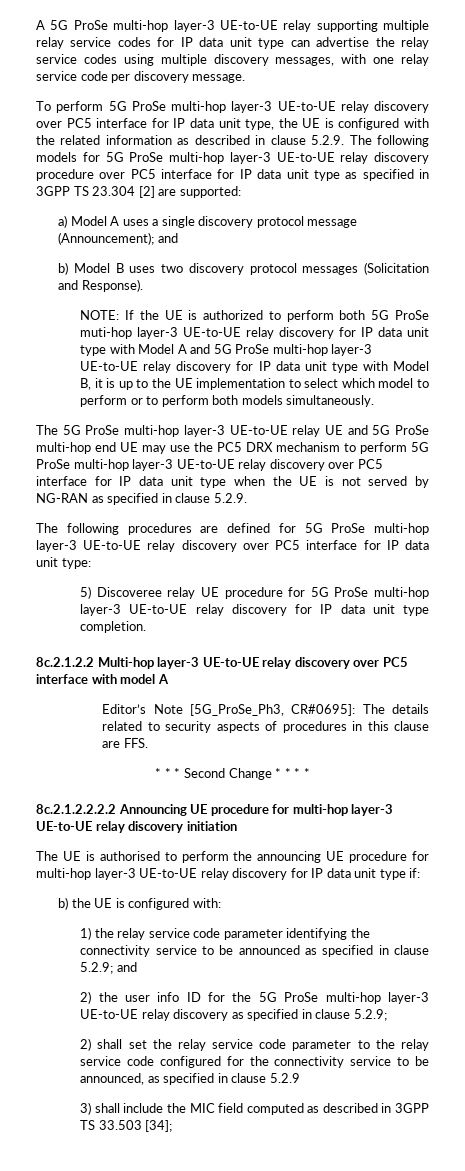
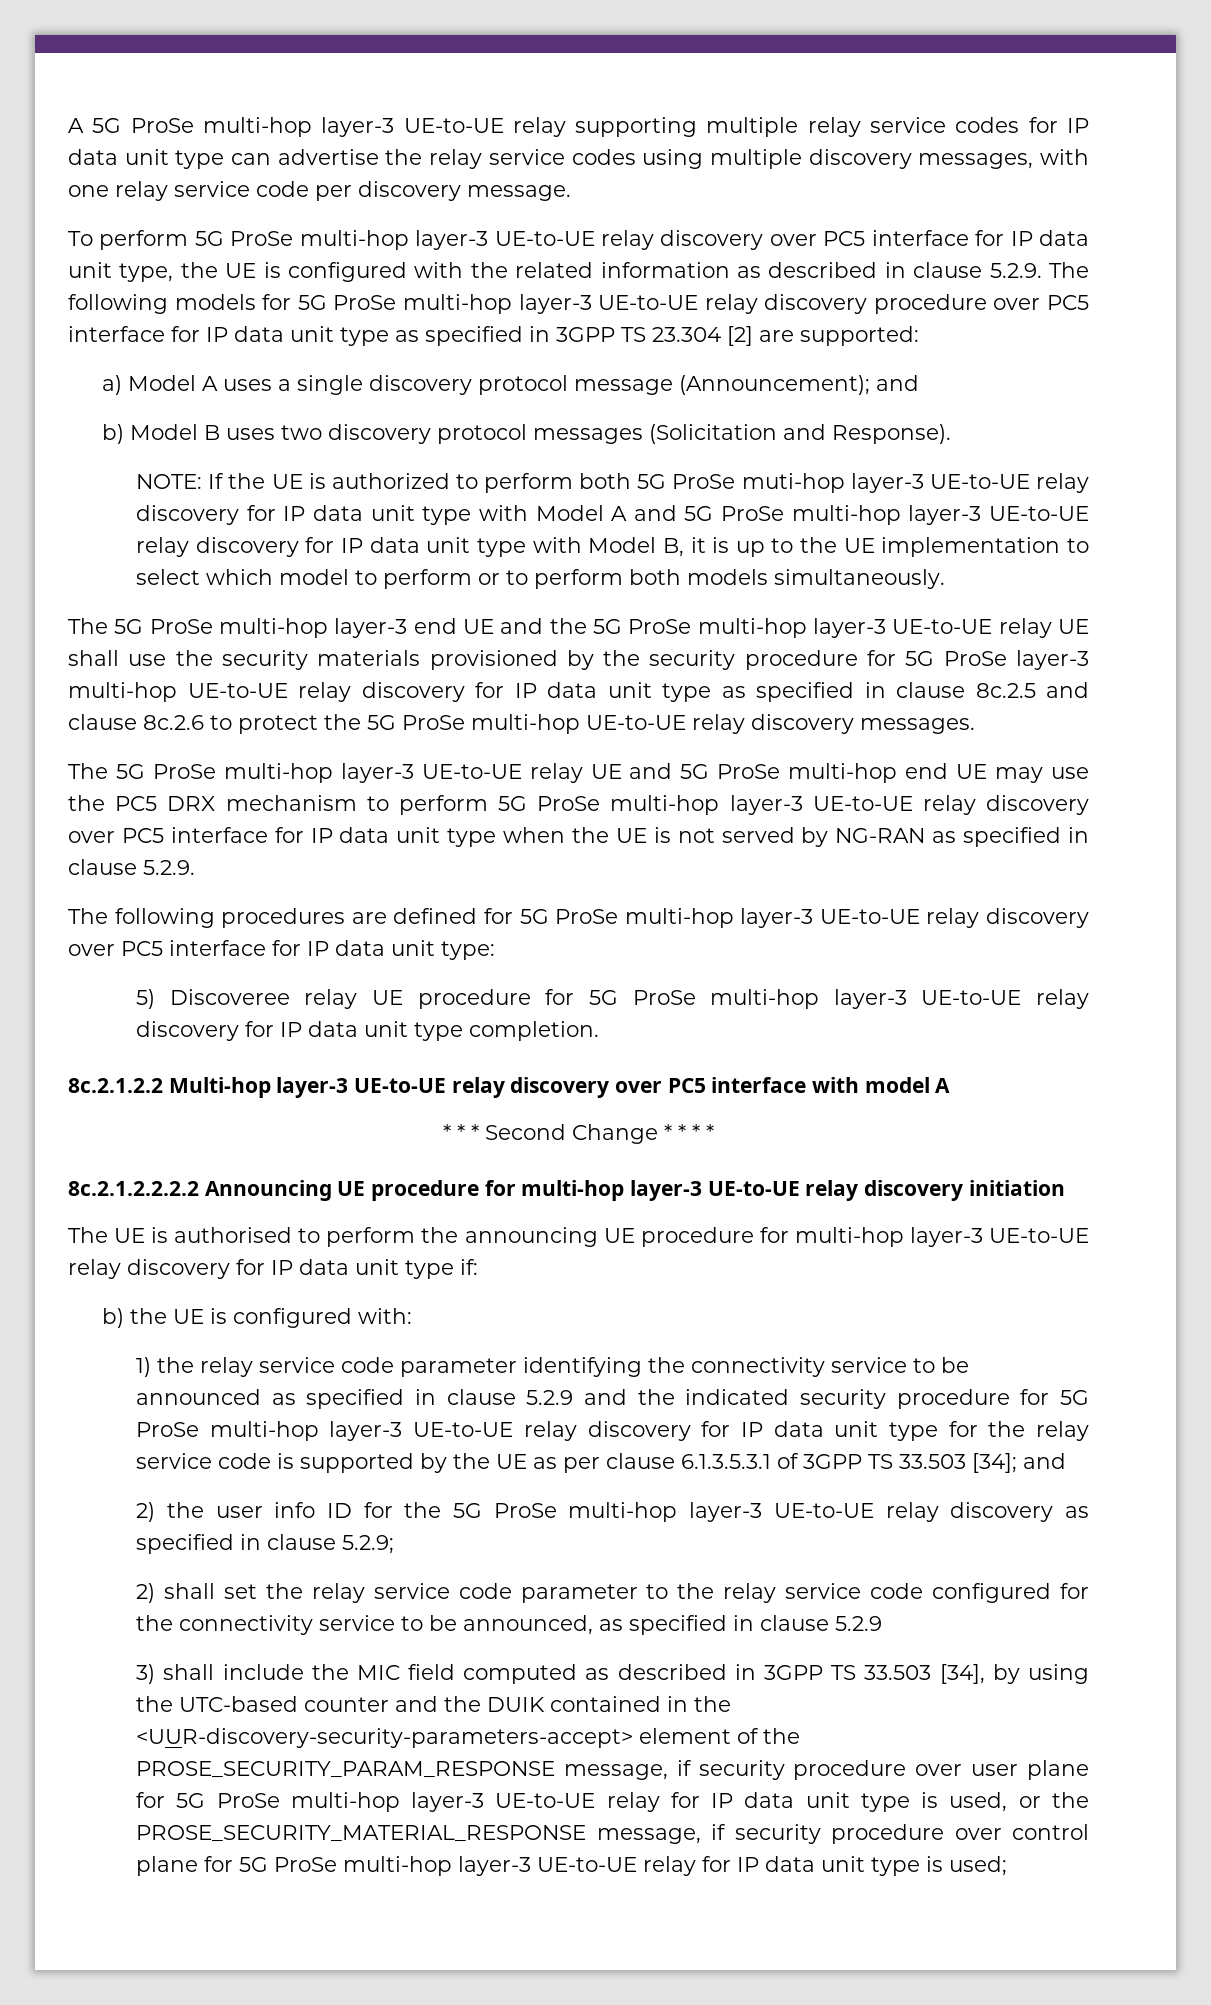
(375, 401) none -> [68,618,1089,638] [68,650,1089,670] [68,682,1089,702] [68,714,975,734] // The 5G ProSe multi-hop layer-3 end UE and the 5G ProSe multi-hop layer-3 UE-to-UE relay UE shall use the security materials provisioned by the security procedure for 5G ProSe layer-3 multi-hop UE-to-UE relay discovery for IP data unit type as specified in clause 8c.2.5 and clause 8c.2.6 to protect the 5G ProSe multi-hop UE-to-UE relay discovery messages.
[102,704,430,716] [102,721,429,733] [102,738,148,748] // Editor’s Note [5G_ProSe_Ph3, CR#0695]: The details related to security aspects of procedures in this clause are FFS. -> (951, 1085) none
[80,962,114,974] 5.2.9; -> [526,1389,1089,1409] [136,1421,1089,1441] [136,1453,1018,1473] 5.2.9 and the indicated security procedure for 5G ProSe multi-hop layer-3 UE-to-UE relay discovery for IP data unit type for the relay service code is supported by the UE as per clause 6.1.3.5.3.1 of 3GPP TS 33.503 [34];
[145,1120,173,1132] [34]; -> [939,1664,1090,1684] [136,1696,732,1712] [136,1728,801,1748] [136,1760,1089,1780] [136,1792,1089,1812] [136,1824,1089,1844] [136,1856,1008,1876] [34], by using the UTC-based counter and the DUIK contained in the <UUR-discovery-security-parameters-accept> element of the PROSE_SECURITY_PARAM_RESPONSE message, if security procedure over user plane for 5G ProSe multi-hop layer-3 UE-to-UE relay for IP data unit type is used, or the PROSE_SECURITY_MATERIAL_RESPONSE message, if security procedure over control plane for 5G ProSe multi-hop layer-3 UE-to-UE relay for IP data unit type is used;

